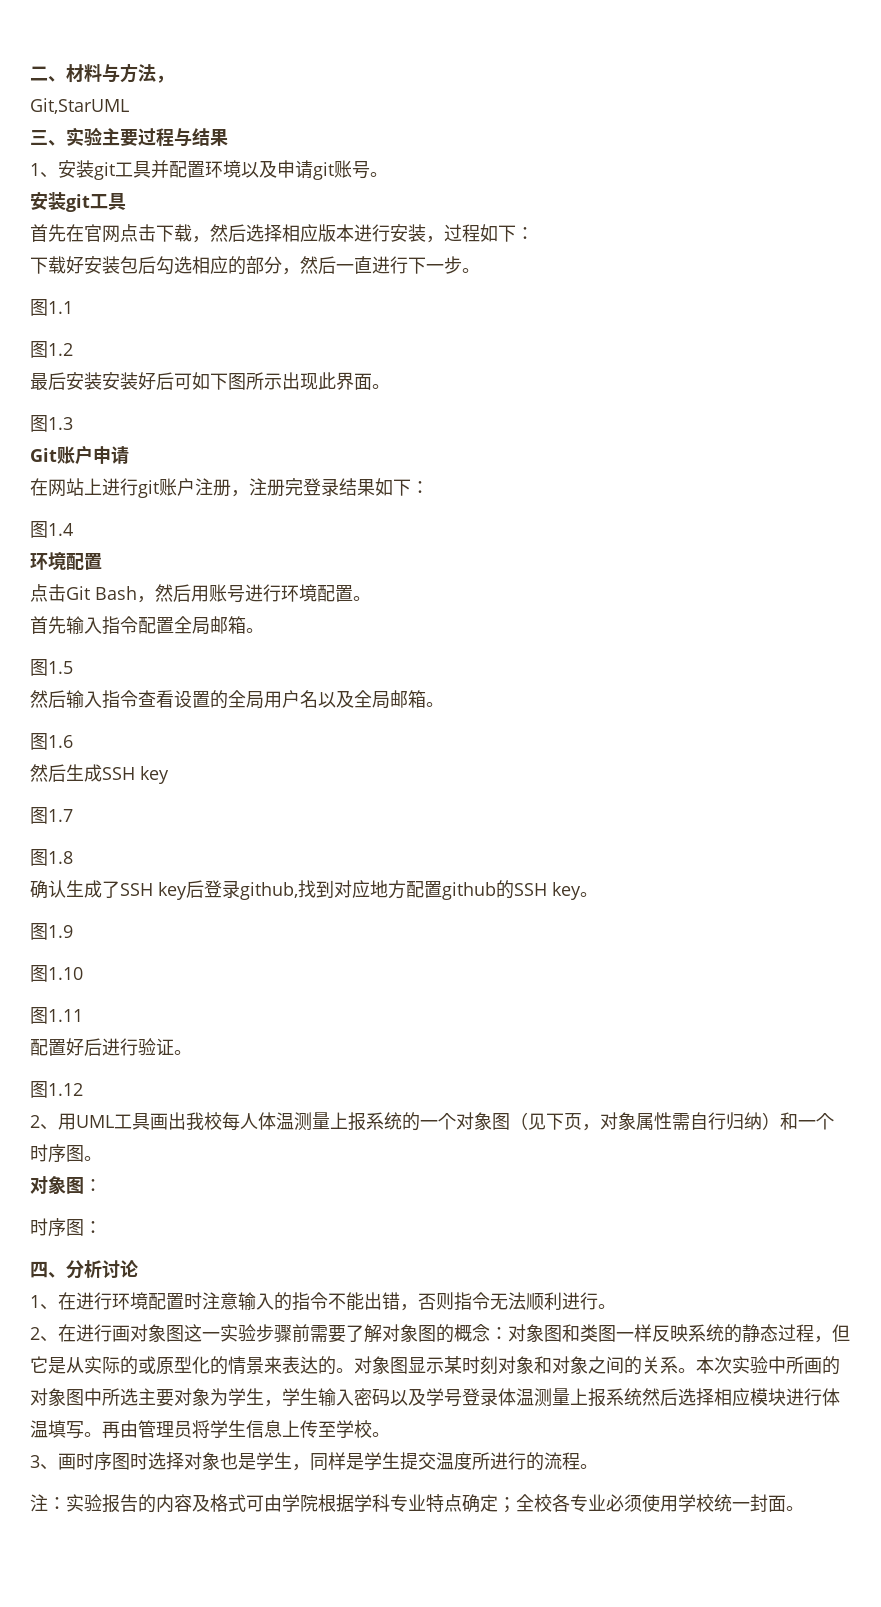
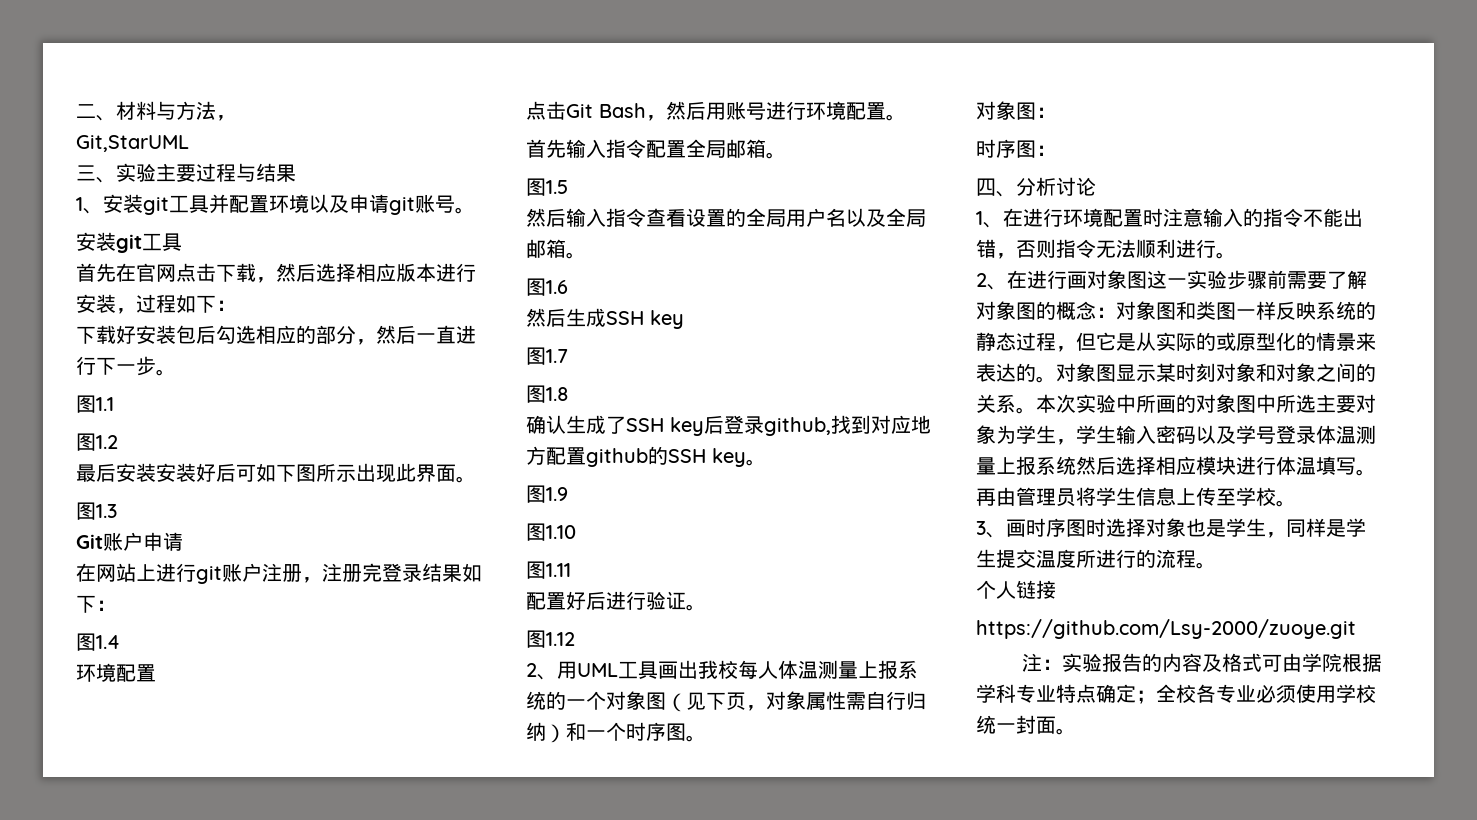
(598, 1466) none -> [976,580,1056,599] [976,619,1356,639] // 个人链接 // https://github.com/Lsy-2000/zuoye.git

